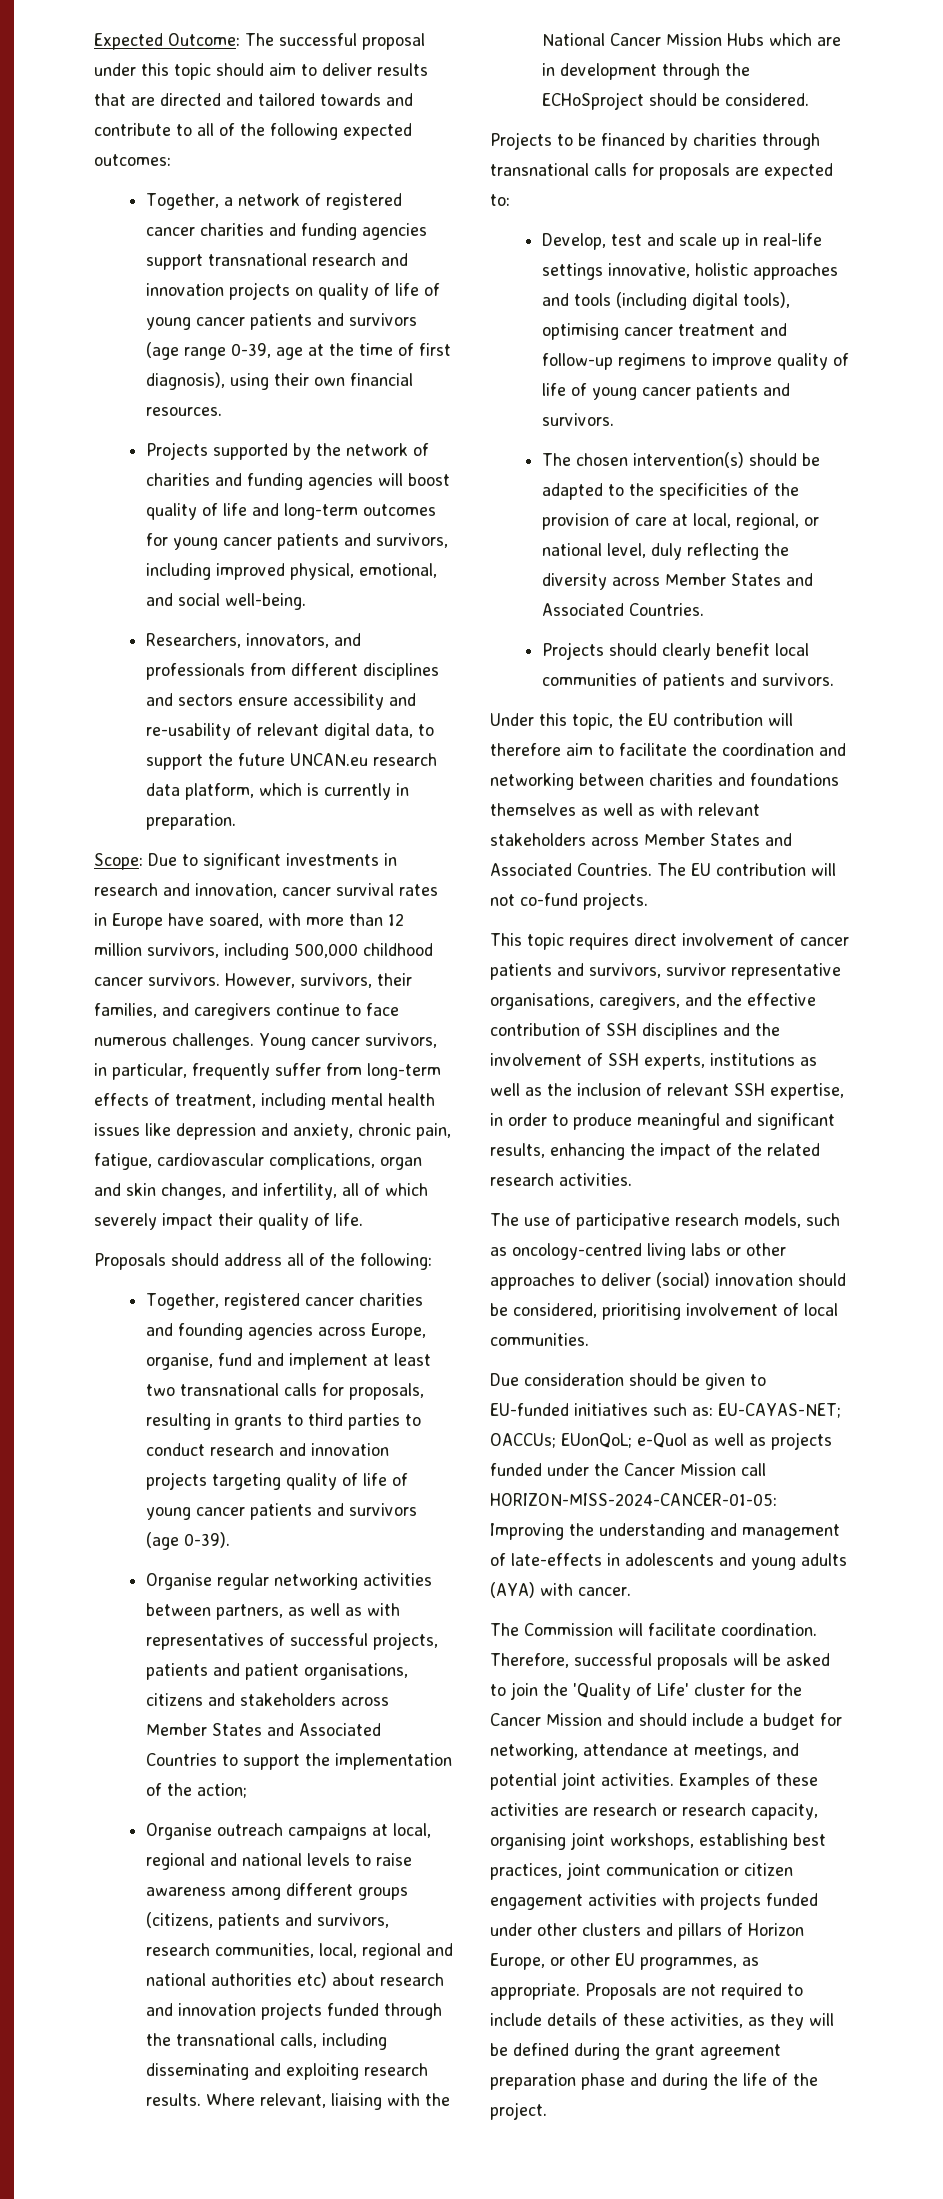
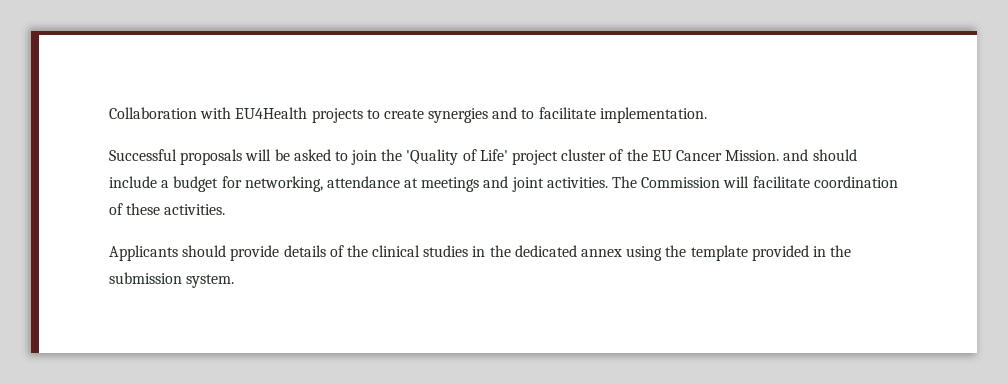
[94,33,425,50] [94,63,428,80] [94,93,413,106] [94,123,412,140] [94,154,171,166] [145,193,402,210] [145,223,427,240] [145,253,408,270] [145,282,440,300] [145,313,417,330] [145,342,451,360] [145,372,413,390] [145,407,222,416] [145,442,429,460] [145,473,450,490] [145,503,436,520] [145,533,448,550] [145,563,437,580] [145,593,306,610] [145,633,361,648] [145,663,439,680] [145,693,416,710] [145,723,434,740] [145,753,437,770] [145,783,409,800] [145,813,236,830] [94,853,397,870] [94,883,438,898] [94,913,404,930] [94,943,433,960] [94,973,412,988] [94,1003,399,1020] [94,1033,437,1050] [94,1063,441,1080] [94,1093,435,1110] [94,1123,451,1140] [94,1153,422,1170] [94,1183,428,1200] [94,1213,363,1230] [94,1253,432,1270] [145,1293,423,1310] [145,1323,426,1340] [145,1353,431,1370] [145,1383,424,1400] [145,1413,421,1430] [145,1443,389,1456] [145,1472,408,1490] [145,1503,417,1520] [145,1532,230,1550] [145,1573,432,1590] [145,1603,400,1620] [145,1632,438,1650] [145,1663,408,1680] [145,1693,389,1706] [145,1723,381,1736] [145,1753,452,1770] [145,1783,247,1798] [145,1823,431,1840] [145,1853,412,1870] [145,1883,408,1900] [145,1912,389,1930] [145,1943,453,1960] [145,1972,444,1988] [145,2002,442,2020] [145,2033,387,2050] [145,2063,428,2080] [145,2093,450,2110] [541,33,841,46] [541,63,750,80] [541,92,809,110] [490,132,820,150] [490,163,833,180] [490,194,510,206] [541,233,822,250] [541,263,838,280] [541,292,790,310] [541,323,787,340] [541,353,849,370] [541,383,790,400] [541,413,614,426] [541,452,820,468] [541,483,799,500] [541,513,819,530] [541,543,789,560] [541,573,813,590] [541,603,704,616] [541,642,809,660] [541,673,834,690] [490,713,793,730] [490,743,846,756] [490,773,839,790] [490,803,760,816] [490,833,792,846] [490,863,836,876] [490,892,648,910] [490,933,849,950] [490,963,841,980] [490,993,816,1010] [490,1023,780,1040] [490,1053,817,1070] [490,1083,844,1100] [490,1113,835,1130] [490,1143,820,1160] [490,1173,632,1186] [490,1213,840,1230] [490,1243,786,1260] [490,1272,846,1290] [490,1303,838,1320] [490,1333,589,1346] [490,1373,766,1390] [490,1403,841,1418] [490,1432,832,1450] [490,1463,766,1476] [490,1493,777,1506] [490,1523,840,1540] [490,1553,847,1570] [490,1582,631,1598] [490,1623,817,1636] [490,1653,652,1668] Expected Outcome: The successful proposal under this topic should aim to deliver results that are directed and tailored towards and contribute to all of the following expected outcomes: // Together, a network of registered cancer charities and funding agencies support transnational research and innovation projects on quality of life of young cancer patients and survivors (age range 0-39, age at the time of first diagnosis), using their own financial resources. // Projects supported by the network of charities and funding agencies will boost quality of life and long-term outcomes for young cancer patients and survivors, including improved physical, emotional, and social well-being. // Researchers, innovators, and professionals from different disciplines and sectors ensure accessibility and re-usability of relevant digital data, to support the future UNCAN.eu research data platform, which is currently in preparation. // Scope: Due to significant investments in research and innovation, cancer survival rates in Europe have soared, with more than 12 million survivors, including 500,000 childhood cancer survivors. However, survivors, their families, and caregivers continue to face numerous challenges. Young cancer survivors, in particular, frequently suffer from long-term effects of treatment, including mental health issues like depression and anxiety, chronic pain, fatigue, cardiovascular complications, organ and skin changes, and infertility, all of which severely impact their quality of life. // Proposals should address all of the following: // Together, registered cancer charities and founding agencies across Europe, organise, fund and implement at least two transnational calls for proposals, resulting in grants to third parties to conduct research and innovation projects targeting quality of life of young cancer patients and survivors (age 0-39). // Organise regular networking activities between partners, as well as with representatives of successful projects, patients and patient organisations, citizens and stakeholders across Member States and Associated Countries to support the implementation of the action; // Organise outreach campaigns at local, regional and national levels to raise awareness among different groups (citizens, patients and survivors, research communities, local, regional and national authorities etc) about research and innovation projects funded through the transnational calls, including disseminating and exploiting research results. Where relevant, liaising with the National Cancer Mission Hubs which are in development through the ECHoSproject should be considered. // Projects to be financed by charities through transnational calls for proposals are expected to: // Develop, test and scale up in real-life settings innovative, holistic approaches and tools (including digital tools), optimising cancer treatment and follow-up regimens to improve quality of life of young cancer patients and survivors. // The chosen intervention(s) should be adapted to the specificities of the provision of care at local, regional, or national level, duly reflecting the diversity across Member States and Associated Countries. // Projects should clearly benefit local communities of patients and survivors. // Under this topic, the EU contribution will therefore aim to facilitate the coordination and networking between charities and foundations themselves as well as with relevant stakeholders across Member States and Associated Countries. The EU contribution will not co-fund projects. // This topic requires direct involvement of cancer patients and survivors, survivor representative organisations, caregivers, and the effective contribution of SSH disciplines and the involvement of SSH experts, institutions as well as the inclusion of relevant SSH expertise, in order to produce meaningful and significant results, enhancing the impact of the related research activities. // The use of participative research models, such as oncology-centred living labs or other approaches to deliver (social) innovation should be considered, prioritising involvement of local communities. // Due consideration should be given to EU-funded initiatives such as: EU-CAYAS-NET; OACCUs; EUonQoL; e-Quol as well as projects funded under the Cancer Mission call HORIZON-MISS-2024-CANCER-01-05: Improving the understanding and management of late-effects in adolescents and young adults (AYA) with cancer. // The Commission will facilitate coordination. Therefore, successful -> [109,107,707,123] [109,149,177,161] Collaboration with EU4Health projects to create synergies and to facilitate implementation. // Successful
[694,1683,802,1696] [490,1713,602,1726] cluster for the Cancer Mission -> [512,149,780,165] project cluster of the EU Cancer Mission.
[694,1743,799,1760] [490,1772,818,1790] [490,1803,818,1820] [490,1832,826,1850] [490,1862,793,1880] [490,1892,818,1910] [490,1923,804,1940] [490,1953,759,1970] [490,1983,803,2000] [490,2013,834,2030] [490,2043,781,2060] [490,2073,818,2090] [490,2102,547,2120] meetings, and potential joint activities. Examples of these activities are research or research capacity, organising joint workshops, establishing best practices, joint communication or citizen engagement activities with projects funded under other clusters and pillars of Horizon Europe, or other EU programmes, as appropriate. Proposals are not required to include details of these activities, as they will be defined during the grant agreement preparation phase and during the life of the project. -> [421,176,898,192] [109,203,226,215] [109,245,852,261] [109,272,235,288] meetings and joint activities. The Commission will facilitate coordination of these activities. // Applicants should provide details of the clinical studies in the dedicated annex using the template provided in the submission system.

